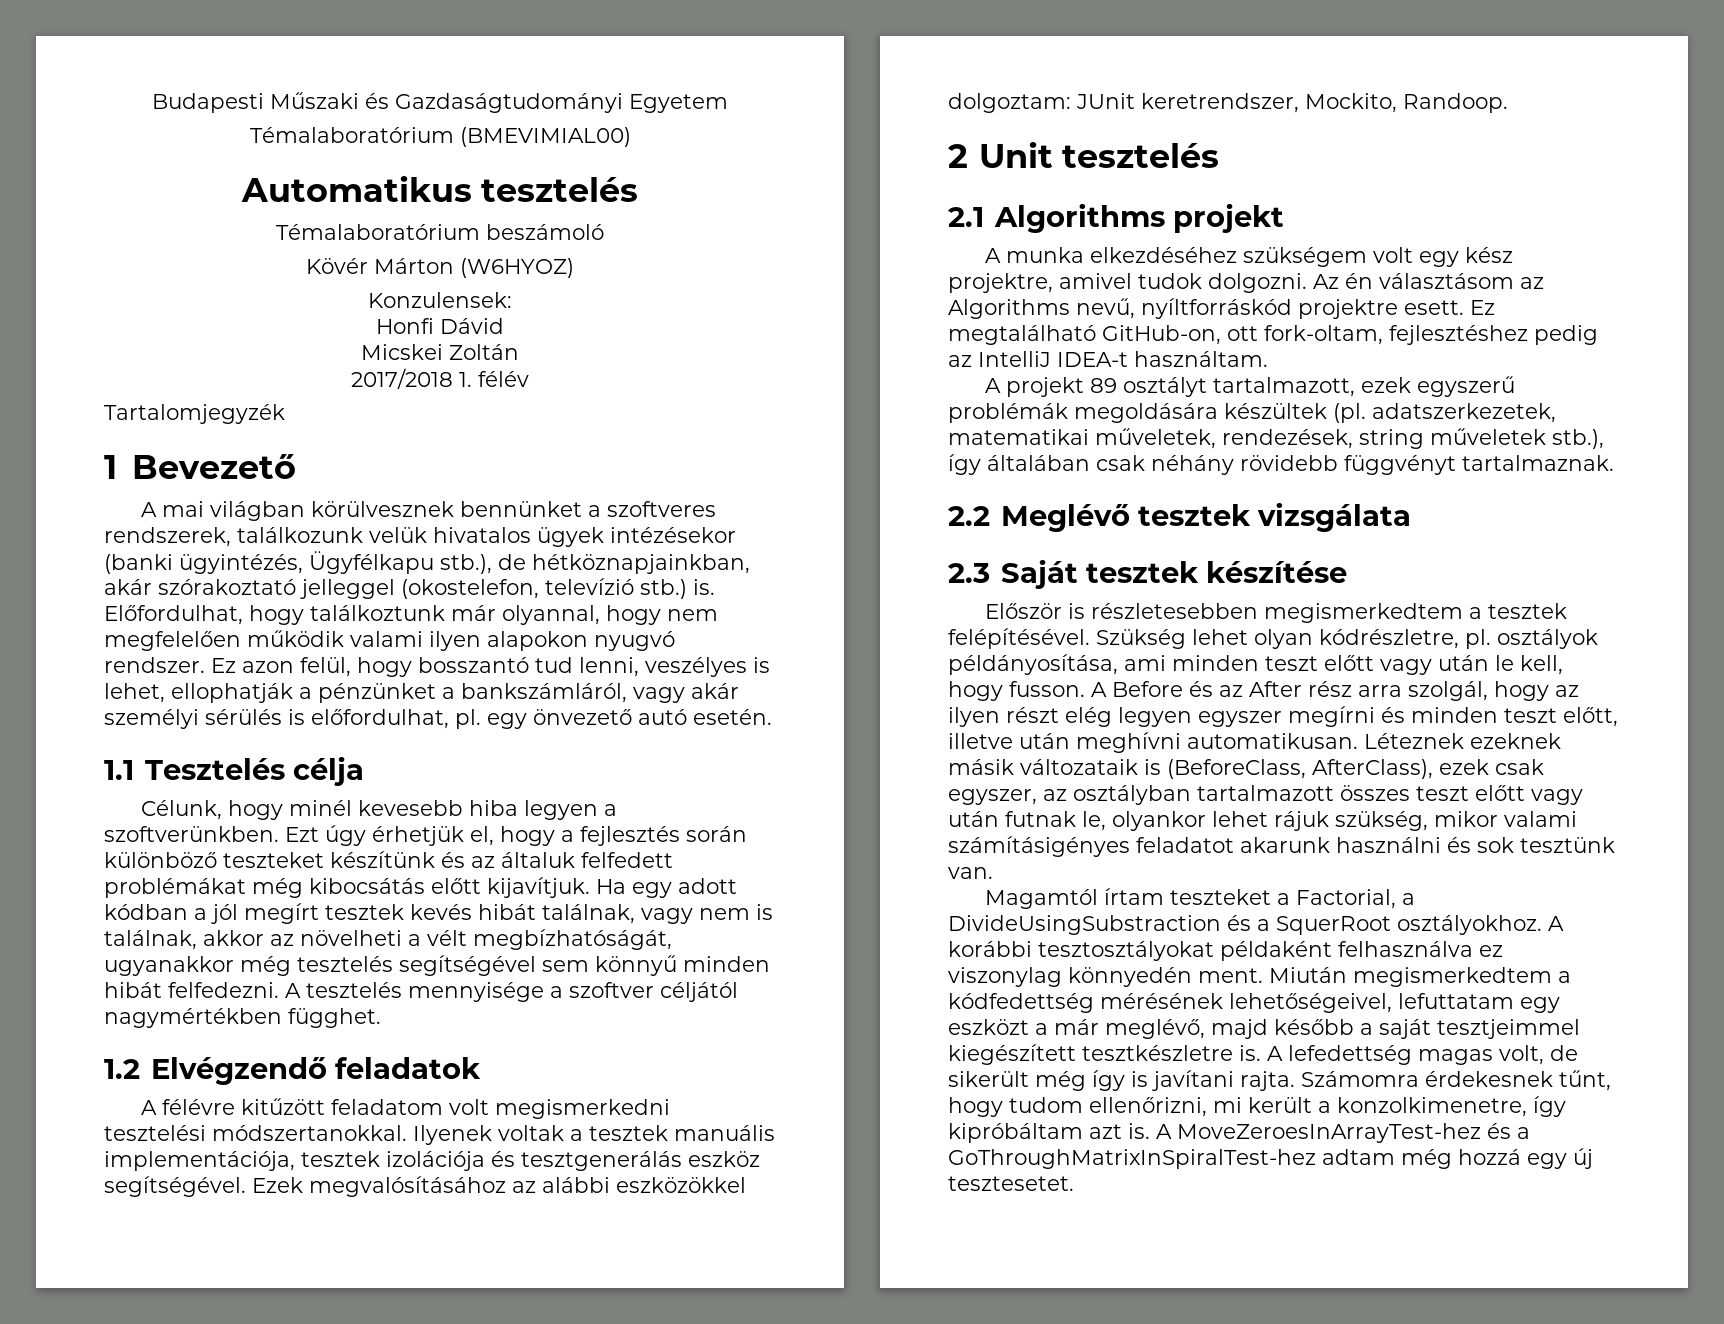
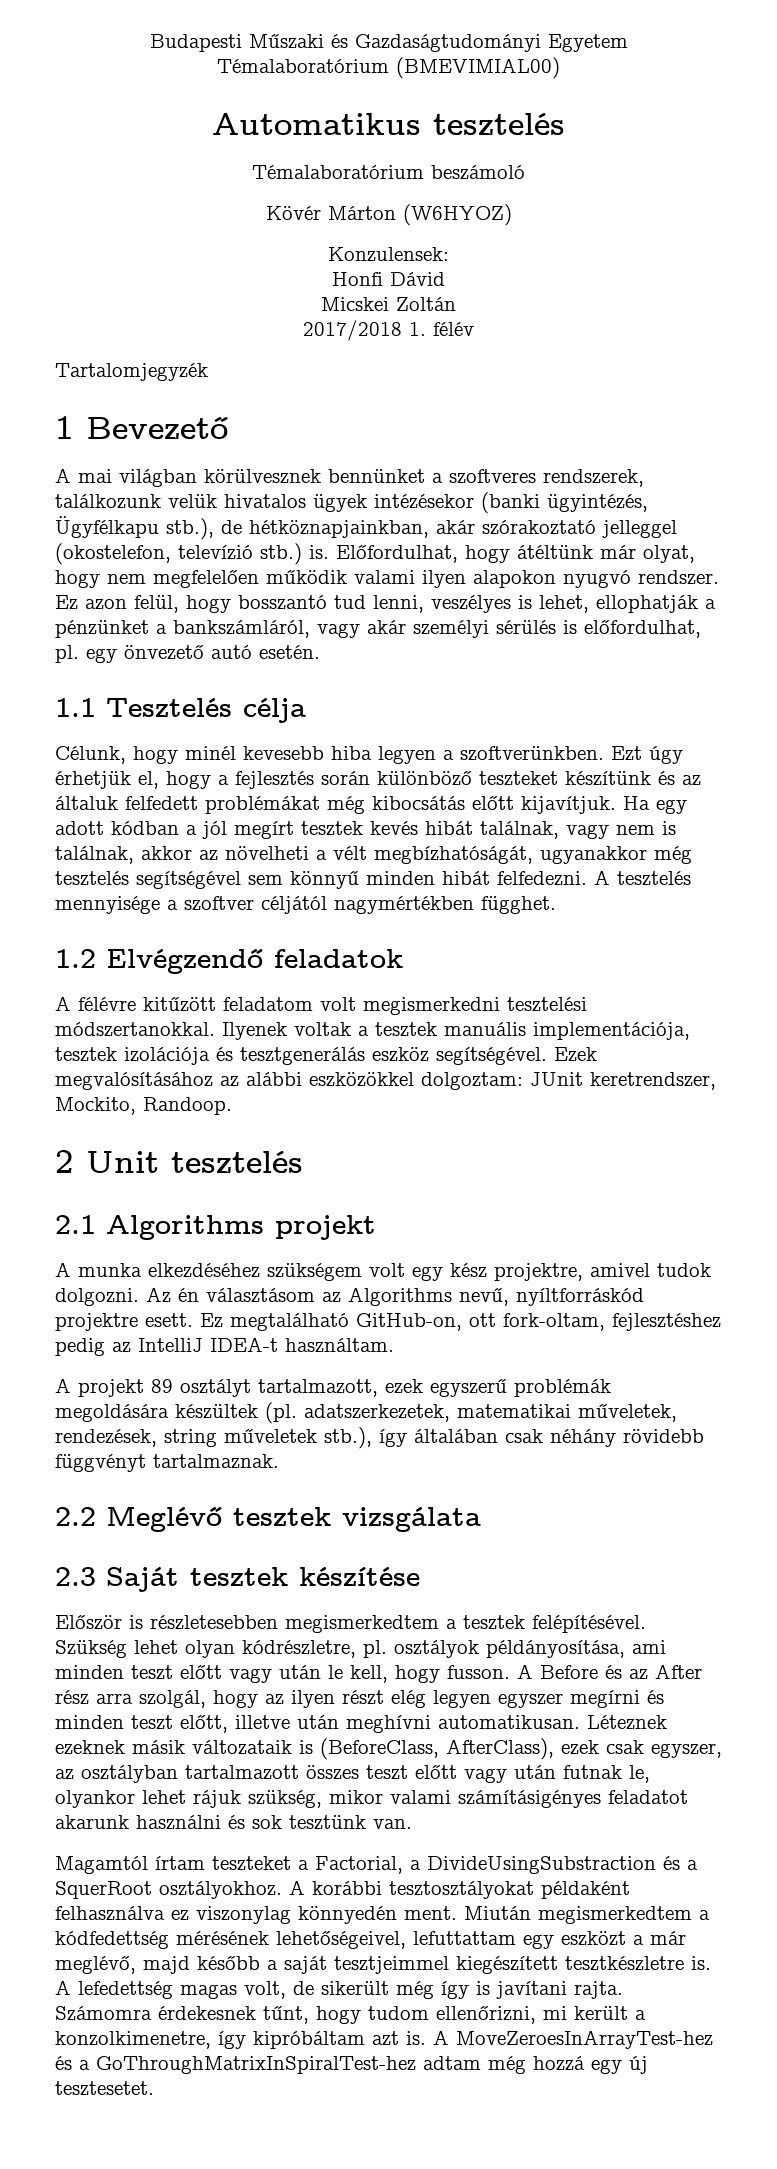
[310,605,600,625] találkoztunk már olyannal, -> [517,545,695,563] átéltünk már olyat,
[1398,993,1514,1009] lefuttatam -> [413,1931,516,1945] lefuttattam

